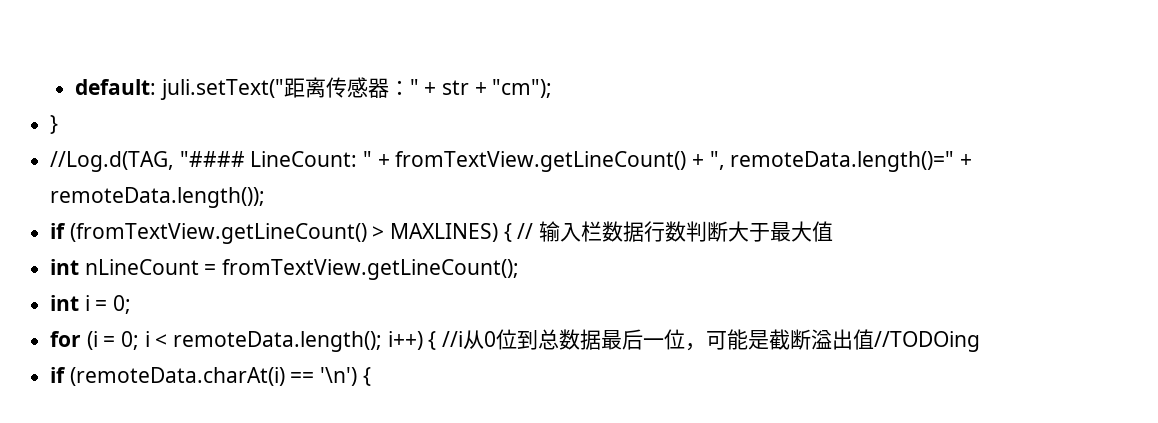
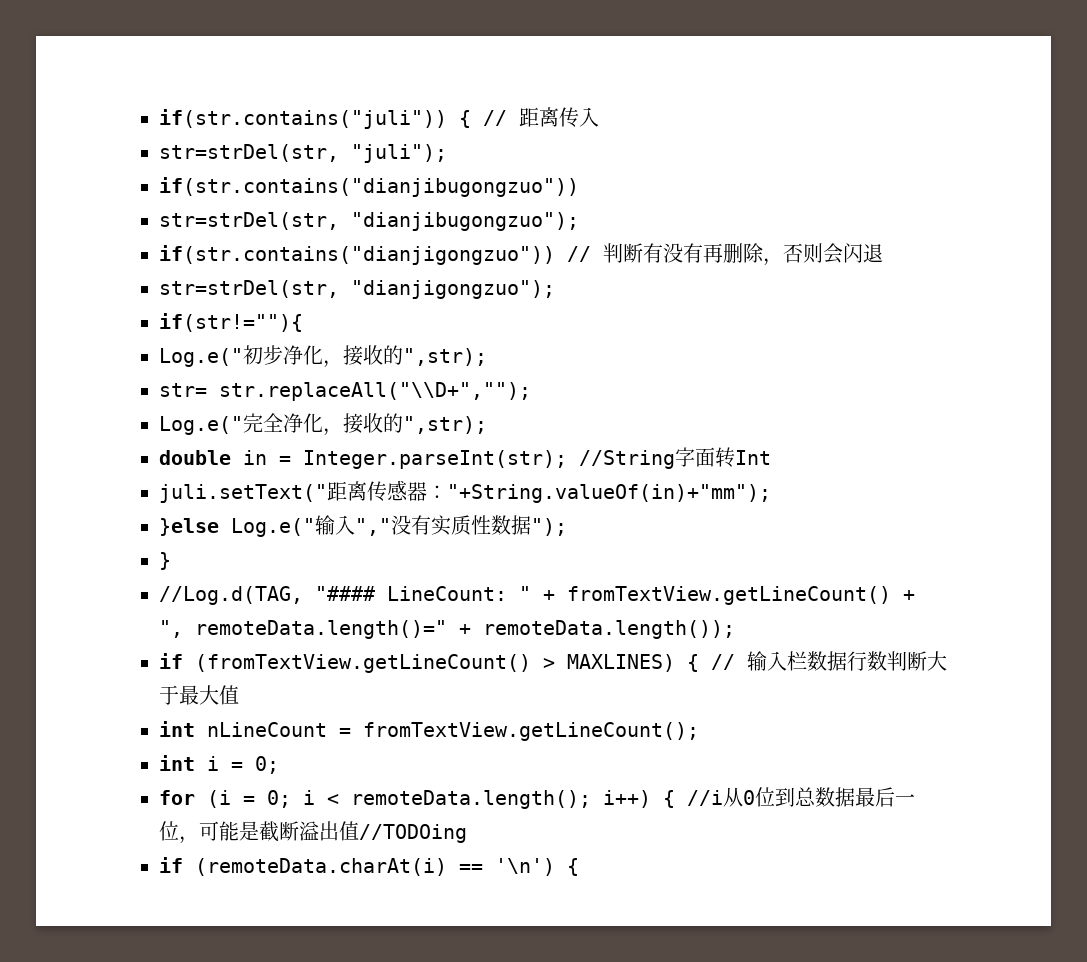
[74,77,553,100] default: juli.setText("距离传感器：" + str + "cm"); -> [159,107,599,129] [159,144,447,163] [159,177,579,197] [159,212,579,231] [159,243,883,266] [159,280,555,299] [159,313,303,332] [159,345,487,368] [159,382,531,401] [159,413,487,436] [159,447,771,469] [159,480,771,503] [159,515,567,537] if(str.contains("juli")) { // 距离传入 // str=strDel(str, "juli"); // if(str.contains("dianjibugongzuo")) // str=strDel(str, "dianjibugongzuo"); // if(str.contains("dianjigongzuo")) // 判断有没有再删除，否则会闪退 // str=strDel(str, "dianjigongzuo"); // if(str!=""){ // Log.e("初步净化，接收的",str); // str= str.replaceAll("\\D+",""); // Log.e("完全净化，接收的",str); // double in = Integer.parseInt(str); //String字面转Int // juli.setText("距离传感器："+String.valueOf(in)+"mm"); // }else Log.e("输入","没有实质性数据");

